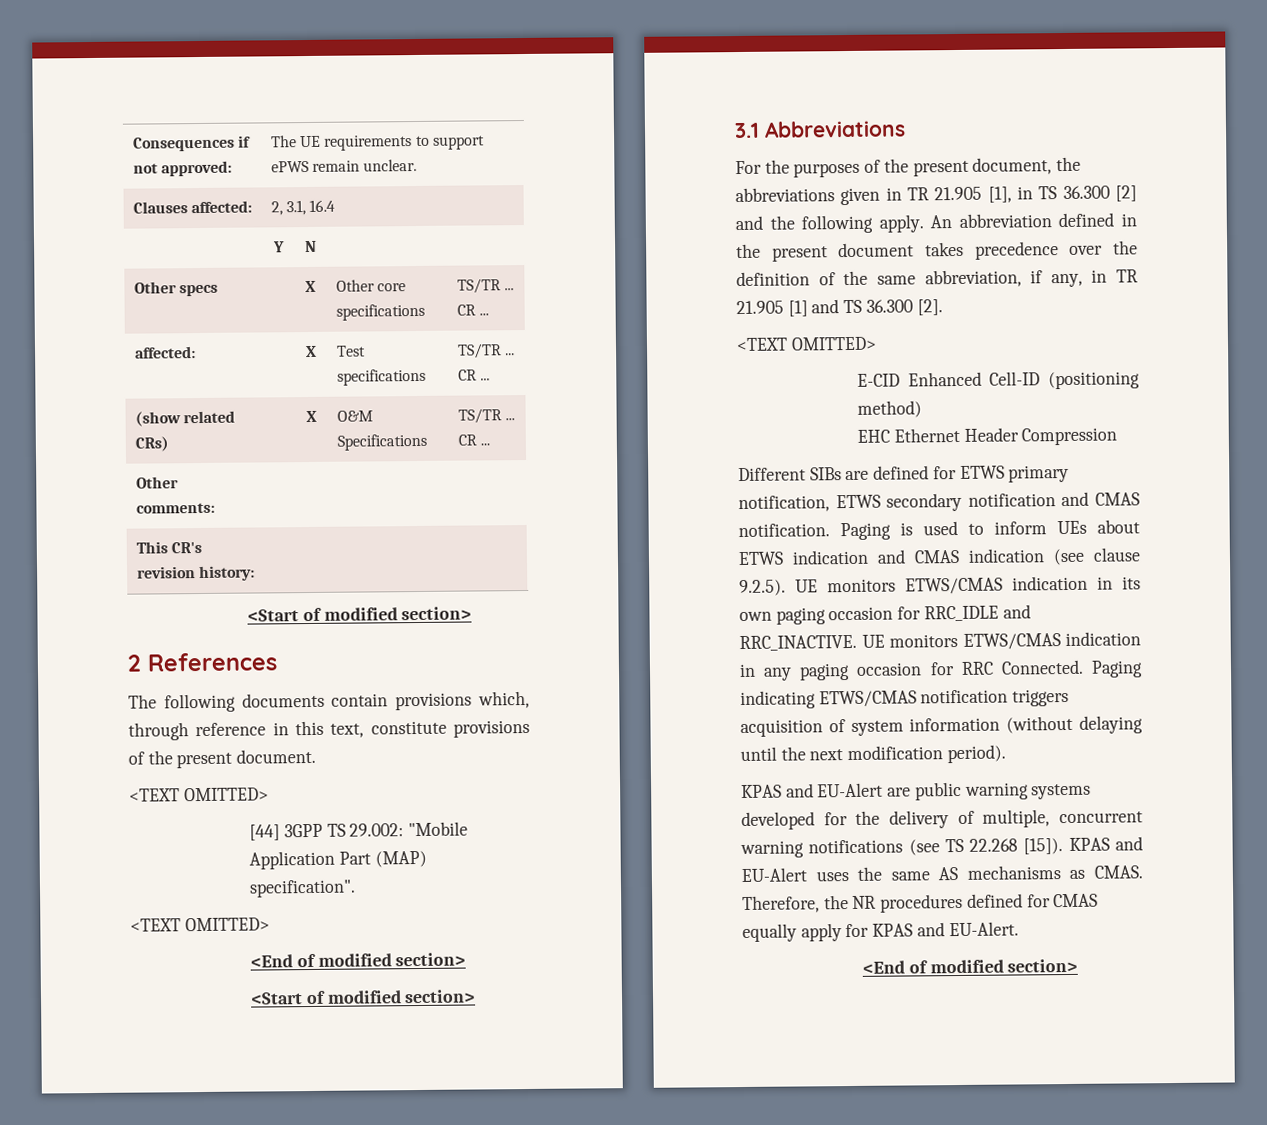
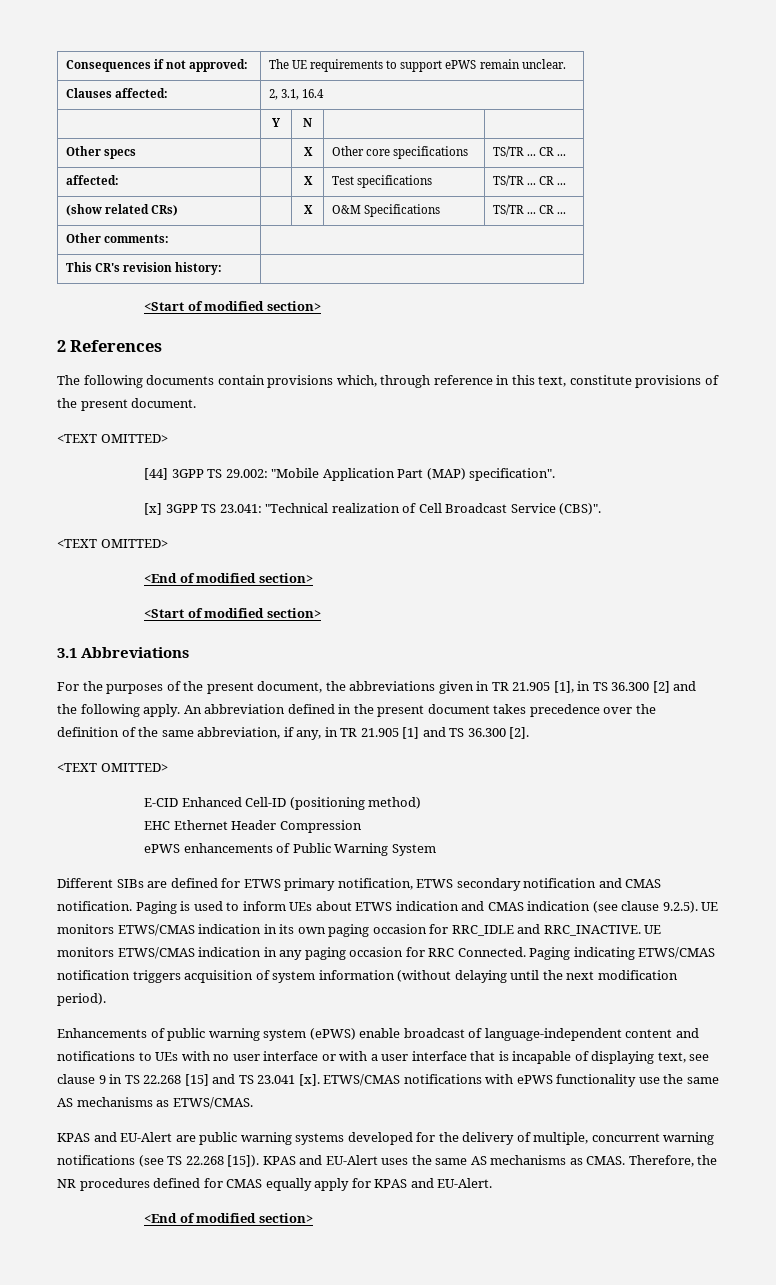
(357, 888) none -> [144,503,602,515] // [x] 3GPP TS 23.041: "Technical realization of Cell Broadcast Service (CBS)".
(1118, 436) none -> [144,843,436,856] // ePWS enhancements of Public Warning System
(1006, 754) none -> [57,1028,699,1041] [57,1051,710,1064] [57,1074,719,1087] [57,1097,253,1109] // Enhancements of public warning system (ePWS) enable broadcast of language-independent content and notifications to UEs with no user interface or with a user interface that is incapable of displaying text, see clause 9 in TS 22.268 [15] and TS 23.041 [x]. ETWS/CMAS notifications with ePWS functionality use the same AS mechanisms as ETWS/CMAS.

